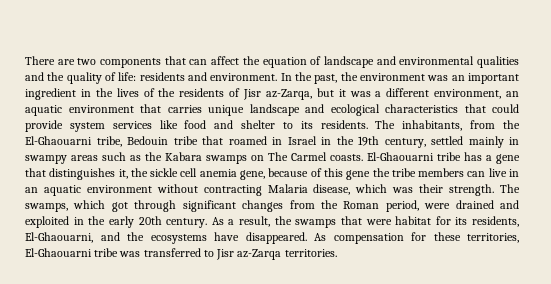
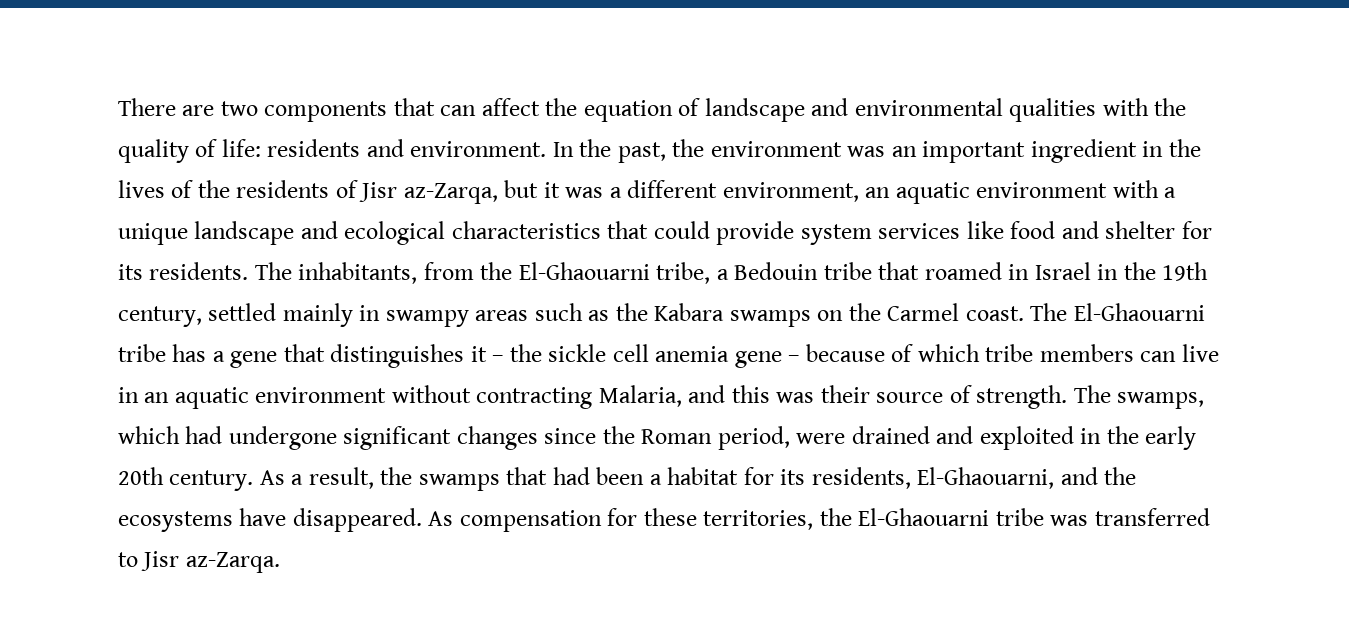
[25,72,44,81] and -> [1102,98,1149,116] with
[140,104,202,113] that carries -> [1112,180,1177,198] with a
[282,122,293,129] to -> [1181,221,1212,239] for
(122, 141) none -> [716,269,729,280] a
[268,152,363,161] The Carmel coasts. -> [848,303,1068,321] the Carmel coast. The
[118,169,128,179] it, -> [470,346,504,362] it –
[240,168,390,180] gene, because of this gene the -> [734,344,980,368] gene – because of which
[267,184,444,195] Malaria disease, which was their -> [598,385,972,407] Malaria, and this was their source of
[111,200,177,212] got through -> [185,426,337,450] had undergone
[289,200,315,209] from -> [544,428,597,444] since
[365,219,392,225] were -> [552,467,662,485] had been a
(519, 238) none -> [819,508,852,526] the
[237,249,337,260] az-Zarqa territories. -> [185,552,280,573] az-Zarqa.

